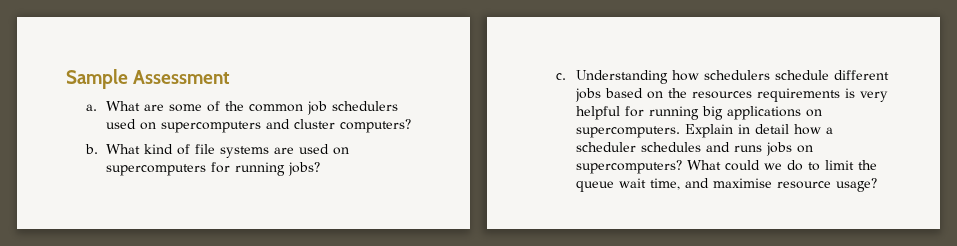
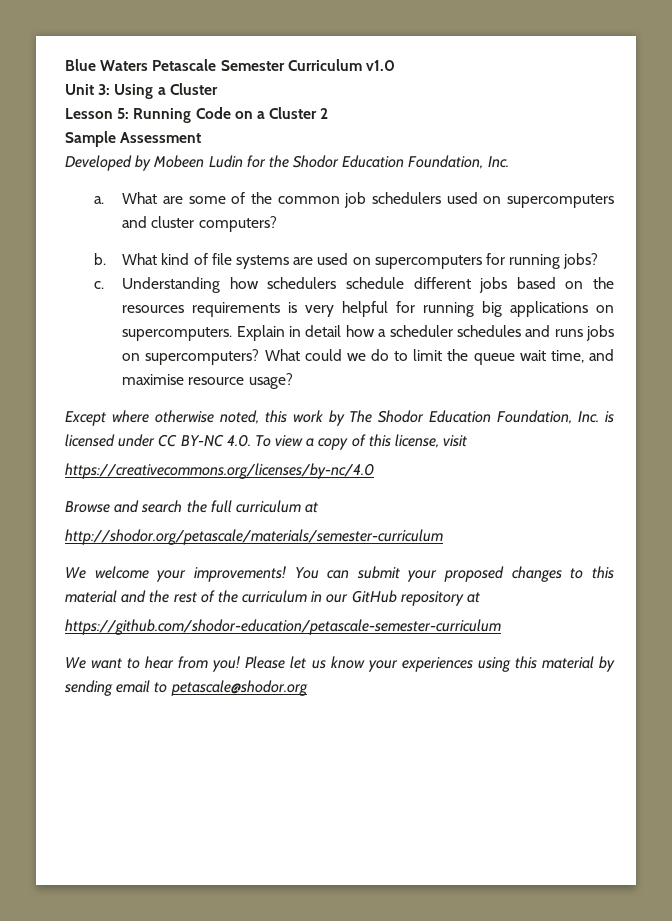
[66,69,231,89] Sample Assessment -> [65,59,395,71] [65,83,218,99] [65,107,329,123] [65,131,202,147] [65,155,509,171] Blue Waters Petascale Semester Curriculum v1.0 // Unit 3: Using a Cluster // Lesson 5: Running Code on a Cluster 2 // Sample Assessment // Developed by Mobeen Ludin for the Shodor Education Foundation, Inc.
(878, 185) none -> [65,410,614,426] [65,434,468,450] [65,463,374,479] [65,500,319,513] [65,529,443,545] [65,566,614,582] [65,590,481,606] [65,619,501,635] [65,656,615,672] [64,680,308,696] // Except where otherwise noted, this work by The Shodor Education Foundation, Inc. is licensed under CC BY-NC 4.0. To view a copy of this license, visit // https://creativecommons.org/licenses/by-nc/4.0 // Browse and search the full curriculum at // http://shodor.org/petascale/materials/semester-curriculum // We welcome your improvements! You can submit your proposed changes to this material and the rest of the curriculum in our GitHub repository at // https://github.com/shodor-education/petascale-semester-curriculum // We want to hear from you! Please let us know your experiences using this material by sending email to petascale@shodor.org

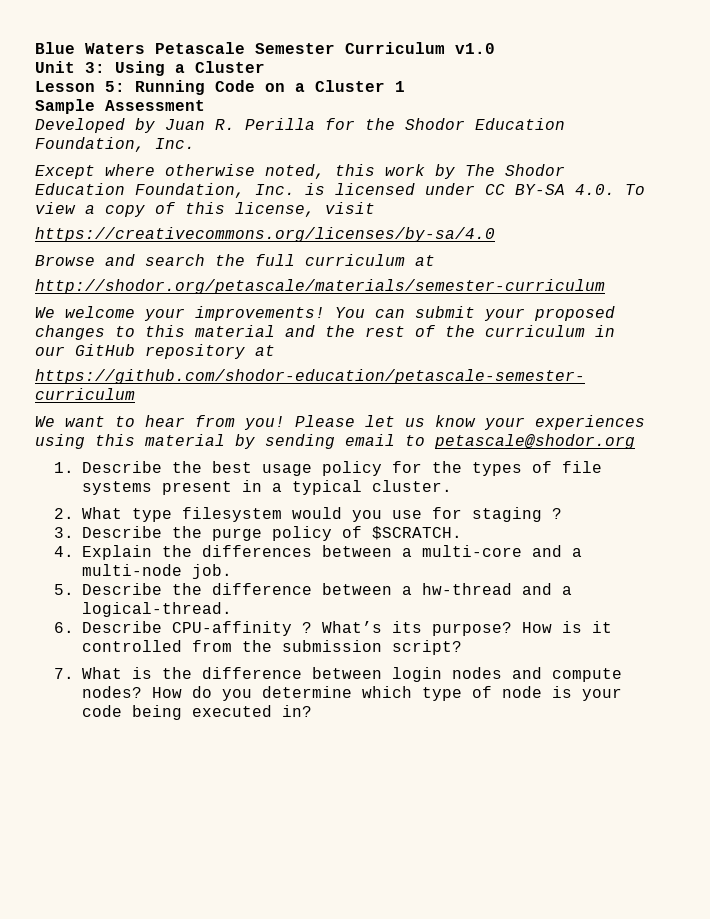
[320,108,329,119] 2 -> [395,81,405,92] 1
[153,155,243,168] Mobeen Ludin -> [165,118,315,130] Juan R. Perilla
[93,192,614,208] [122,216,277,232] [93,253,599,269] [93,277,614,293] [122,301,615,317] [122,325,614,341] [122,349,614,365] [122,373,293,389] // a. What are some of the common job schedulers used on supercomputers and cluster computers? // b. What kind of file systems are used on supercomputers for running jobs? // c. Understanding how schedulers schedule different jobs based on the resources requirements is very helpful for running big applications on supercomputers. Explain in detail how a scheduler schedules and runs jobs on supercomputers? What could we do to limit the queue wait time, and maximise resource usage? -> (195, 143) none
[180,434,224,447] BY-NC -> [515,184,565,195] BY-SA
[65,463,374,479] https://creativecommons.org/licenses/by-nc/4.0 -> [35,227,495,242] https://creativecommons.org/licenses/by-sa/4.0
(308, 688) none -> [53,461,602,476] [81,480,452,495] [53,507,562,522] [53,526,462,541] [53,545,582,560] [81,564,232,579] [53,583,572,595] [81,602,232,617] [53,621,612,636] [81,640,462,655] [53,667,622,682] [81,686,622,701] [81,705,312,720] // 1. Describe the best usage policy for the types of file systems present in a typical cluster. // 2. What type filesystem would you use for staging ? // 3. Describe the purge policy of $SCRATCH. // 4. Explain the differences between a multi-core and a multi-node job. // 5. Describe the difference between a hw-thread and a logical-thread. // 6. Describe CPU-affinity ? What’s its purpose? How is it controlled from the submission script? // 7. What is the difference between login nodes and compute nodes? How do you determine which type of node is your code being executed in?

